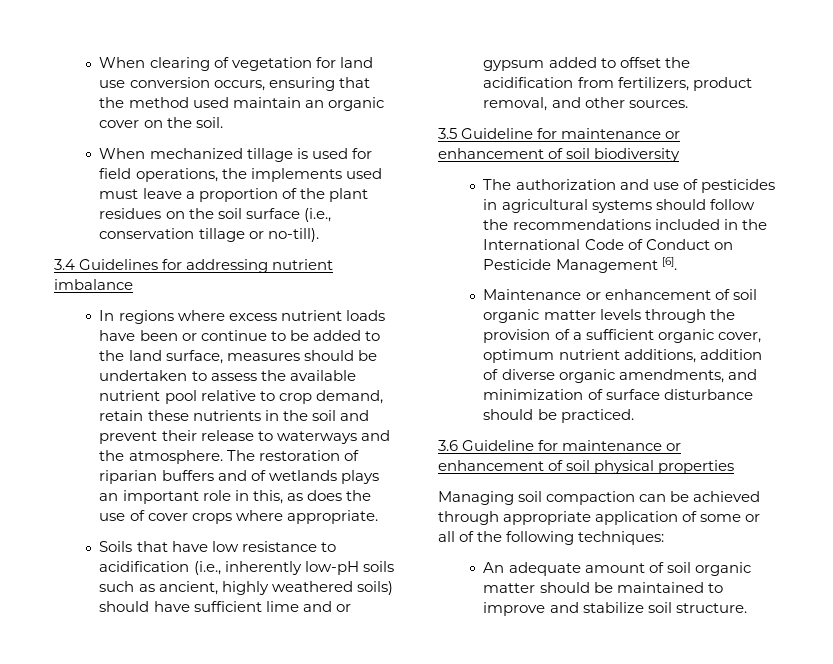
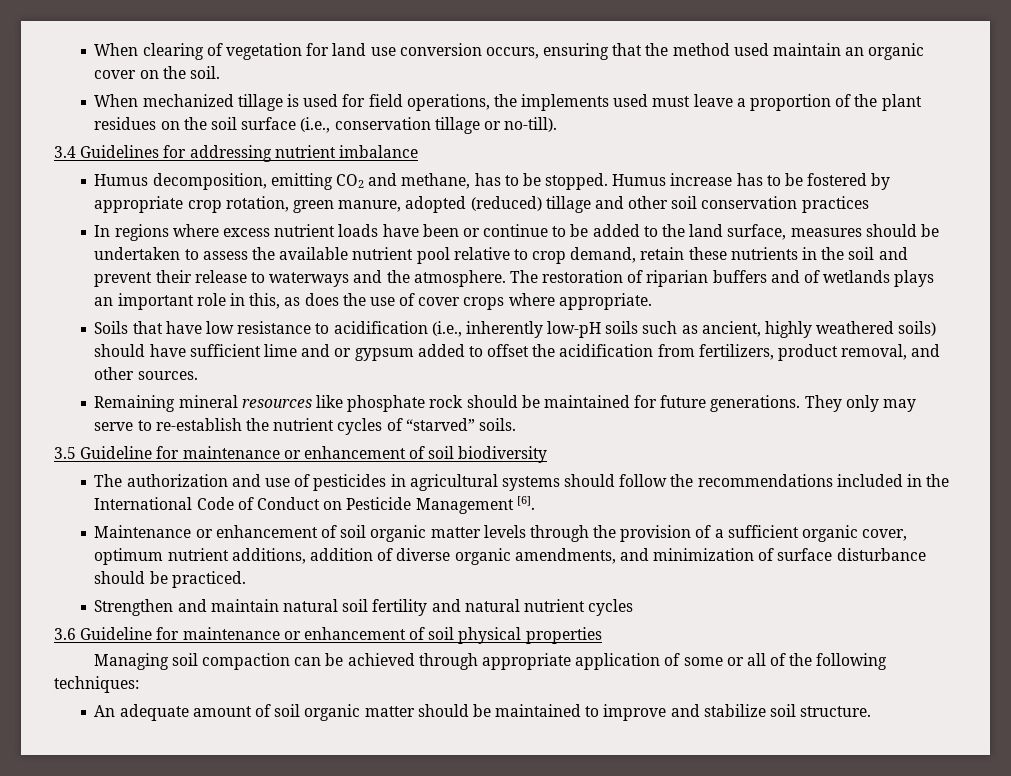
(133, 284) none -> [94,173,891,190] [94,196,869,213] // Humus decomposition, emitting CO2 and methane, has to be stopped. Humus increase has to be fostered by appropriate crop rotation, green manure, adopted (reduced) tillage and other soil conservation practices
(688, 104) none -> [94,395,917,412] [94,418,516,435] // Remaining mineral resources like phosphate rock should be maintained for future generations. They only may serve to re-establish the nutrient cycles of “starved” soils.
(634, 416) none -> [94,599,634,616] // Strengthen and maintain natural soil fertility and natural nutrient cycles

